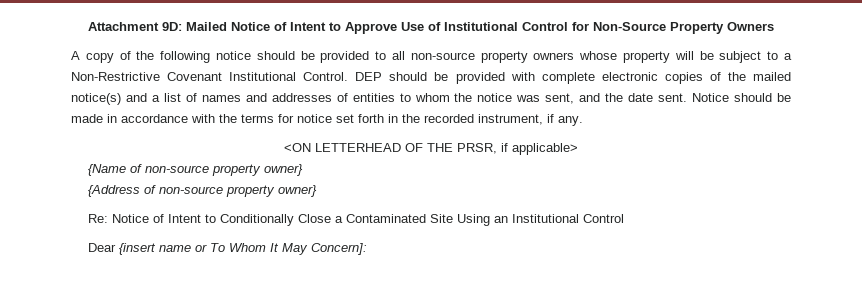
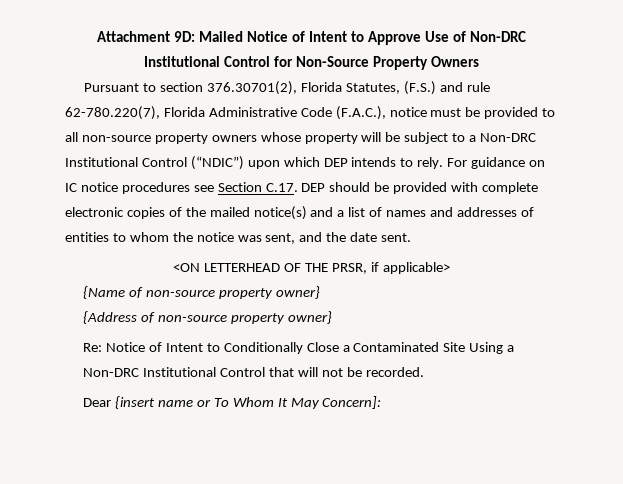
(441, 26) none -> [469,31,526,42] Non-DRC
[71,51,295,63] A copy of the following notice should -> [84,81,490,95] [65,106,462,120] Pursuant to section 376.30701(2), Florida Statutes, (F.S.) and rule 62-780.220(7), Florida Administrative Code (F.A.C.), notice must
[71,72,349,81] Non-Restrictive Covenant Institutional Control. -> [480,133,537,142] [65,156,546,170] [65,182,298,194] Non-DRC Institutional Control (“NDIC”) upon which DEP intends to rely. For guidance on IC notice procedures see Section C.17.
[692,93,792,102] [71,114,583,126] Notice should be made in accordance with the terms for notice set forth in the recorded instrument, if any. -> (412, 237) none
[494,214,625,223] an Institutional Control -> [507,345,515,352] [83,367,424,377] a Non-DRC Institutional Control that will not be recorded.

